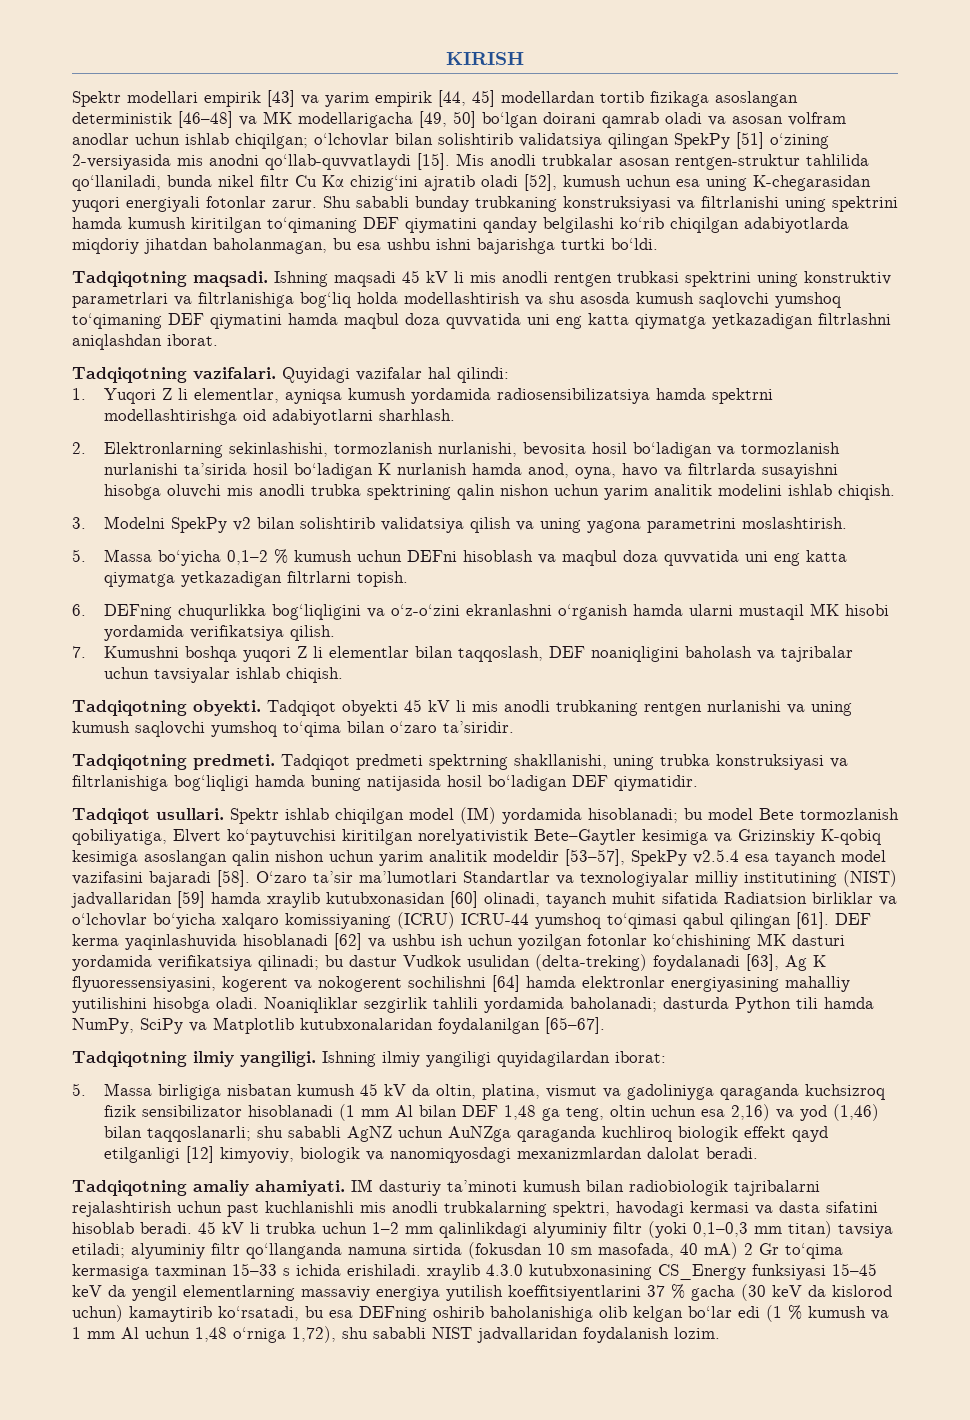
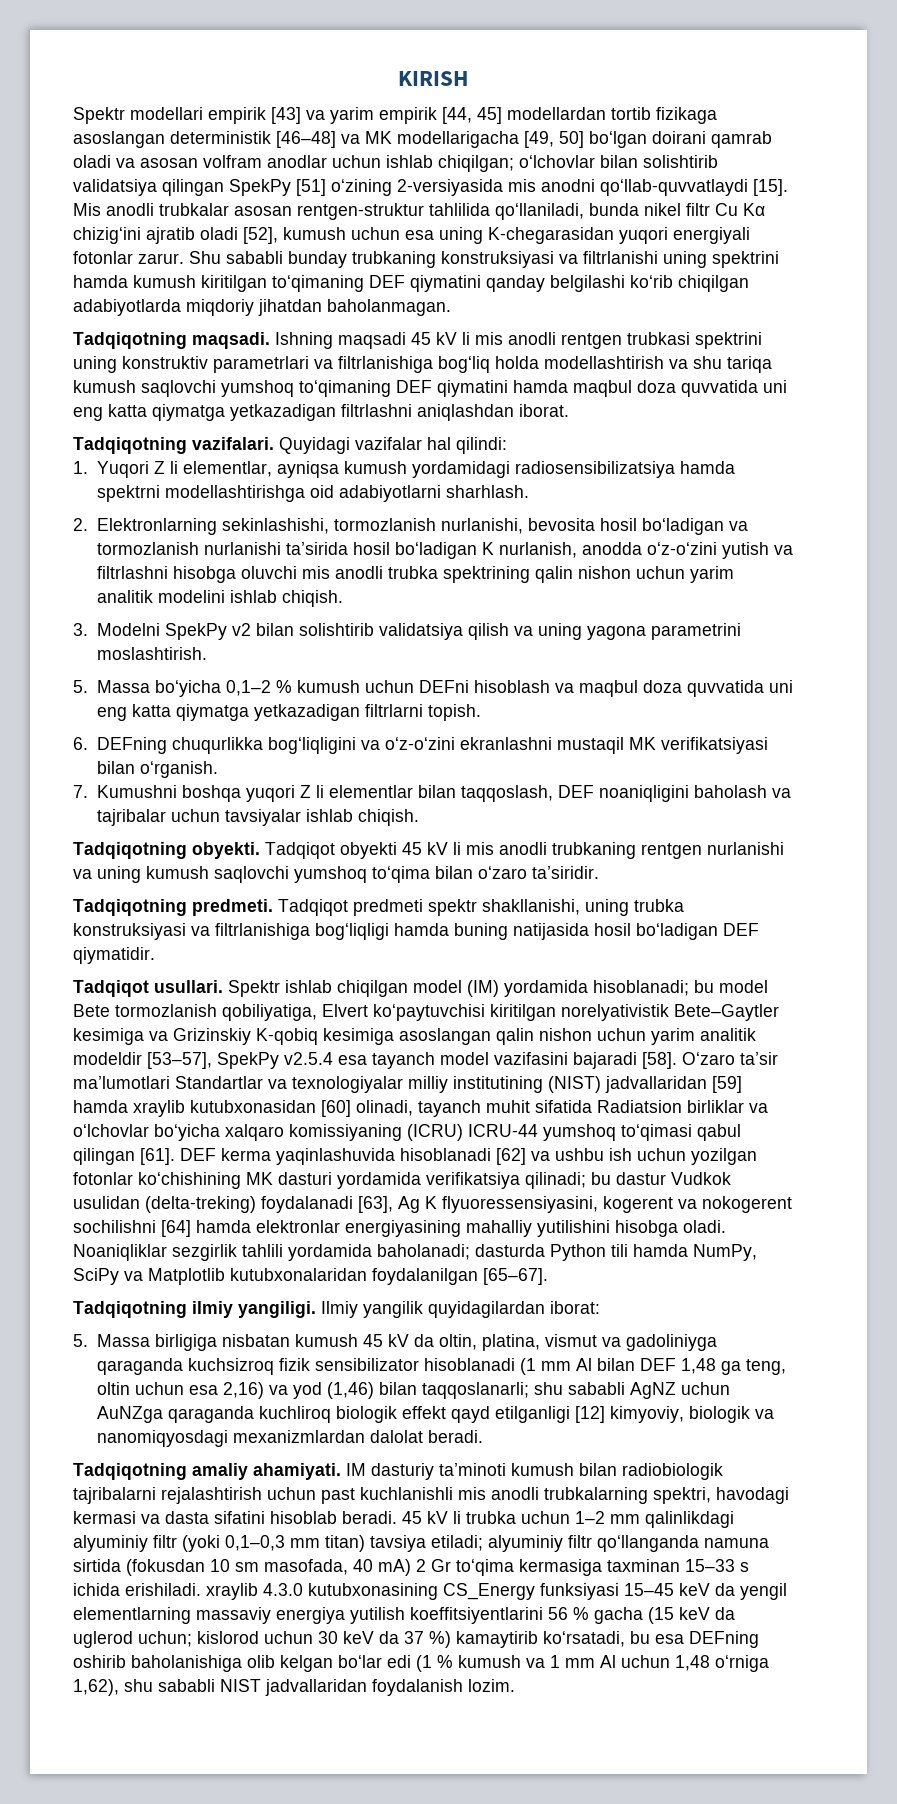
[213,238,658,254] baholanmagan, bu esa ushbu ishni bajarishga turtki bo‘ldi. -> [327,299,451,316] baholanmagan.
[580,292,630,304] asosda -> [727,356,772,373] tariqa
[410,388,491,404] yordamida -> [411,461,510,478] yordamidagi
[396,463,838,479] nurlanish hamda anod, oyna, havo va filtrlarda susayishni -> [498,542,793,559] [96,566,168,579] nurlanish, anodda o‘z-o‘zini yutish va filtrlashni
[557,603,889,620] [103,625,335,641] o‘rganish hamda ularni mustaqil MK hisobi yordamida verifikatsiya qilish. -> [556,737,768,754] [96,761,218,778] mustaqil MK verifikatsiyasi bilan o‘rganish.
[429,754,508,770] spektrning -> [428,899,477,916] spektr
[322,1051,491,1067] Ishning ilmiy yangiligi -> [321,1301,423,1318] Ilmiy yangilik
[647,1285,665,1297] 37 -> [548,1607,568,1620] 56
[741,1284,892,1301] [72,1305,123,1322] (30 keV da kislorod uchun) -> [648,1607,735,1624] [73,1631,451,1648] (15 keV da uglerod uchun; kislorod uchun 30 keV da 37 %)
[292,1326,336,1343] 1,72), -> [73,1679,119,1696] 1,62),

